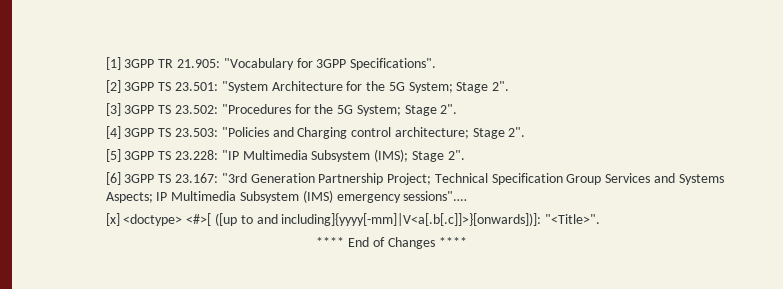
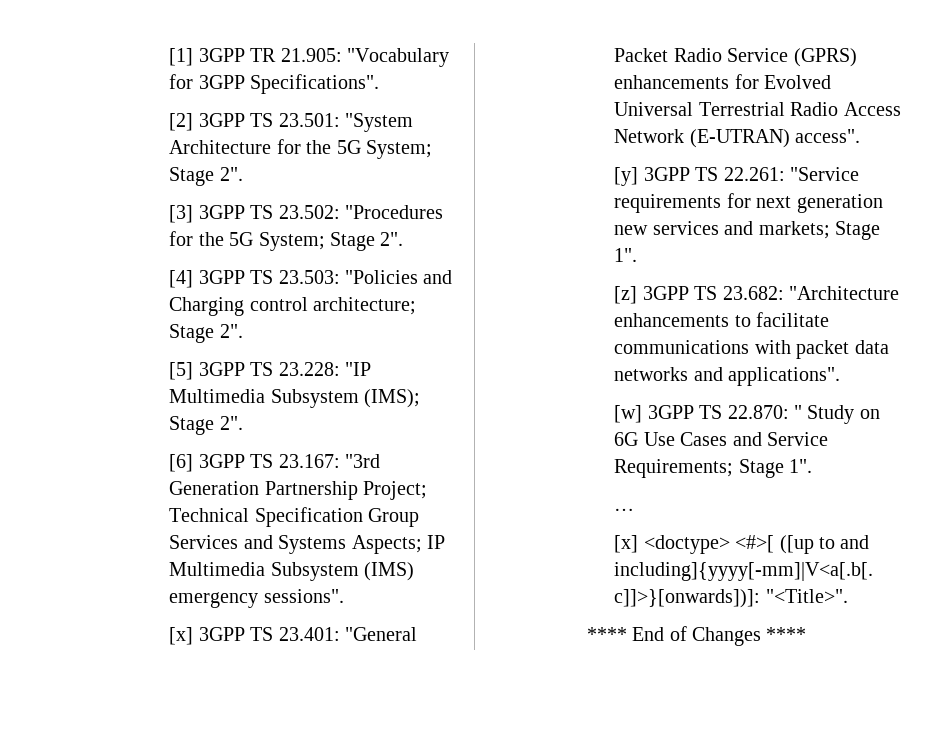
[403,191,468,201] sessions".… -> [263,589,344,603] [169,627,417,645] [614,48,857,67] [614,74,832,89] [614,102,901,116] [614,129,861,148] [614,167,859,186] [614,193,883,213] [614,221,880,240] [614,248,638,262] [614,286,899,304] [614,312,830,327] [614,340,889,359] [614,367,841,386] [614,405,880,424] [614,432,828,446] [614,459,813,478] [614,508,635,511] sessions". // [x] 3GPP TS 23.401: "General Packet Radio Service (GPRS) enhancements for Evolved Universal Terrestrial Radio Access Network (E-UTRAN) access". // [y] 3GPP TS 22.261: "Service requirements for next generation new services and markets; Stage 1". // [z] 3GPP TS 23.682: "Architecture enhancements to facilitate communications with packet data networks and applications". // [w] 3GPP TS 22.870: " Study on 6G Use Cases and Service Requirements; Stage 1". // …

